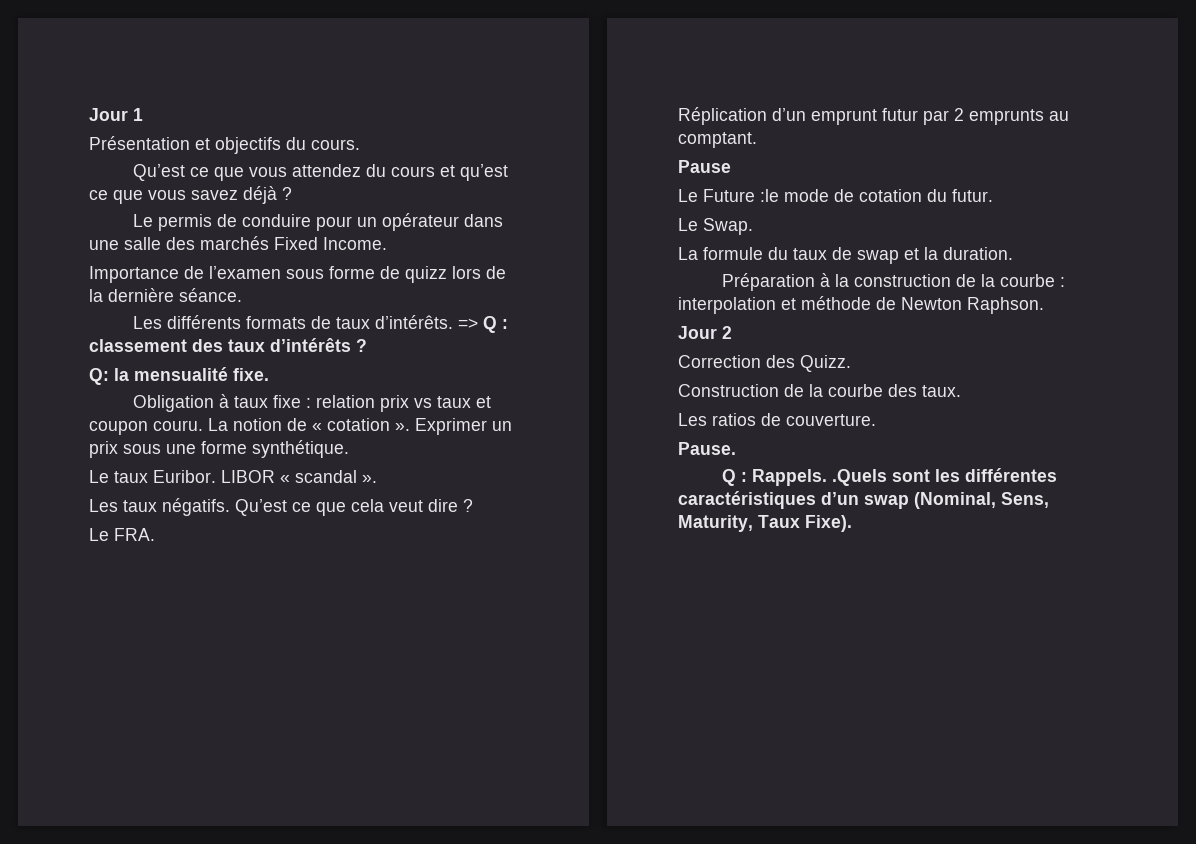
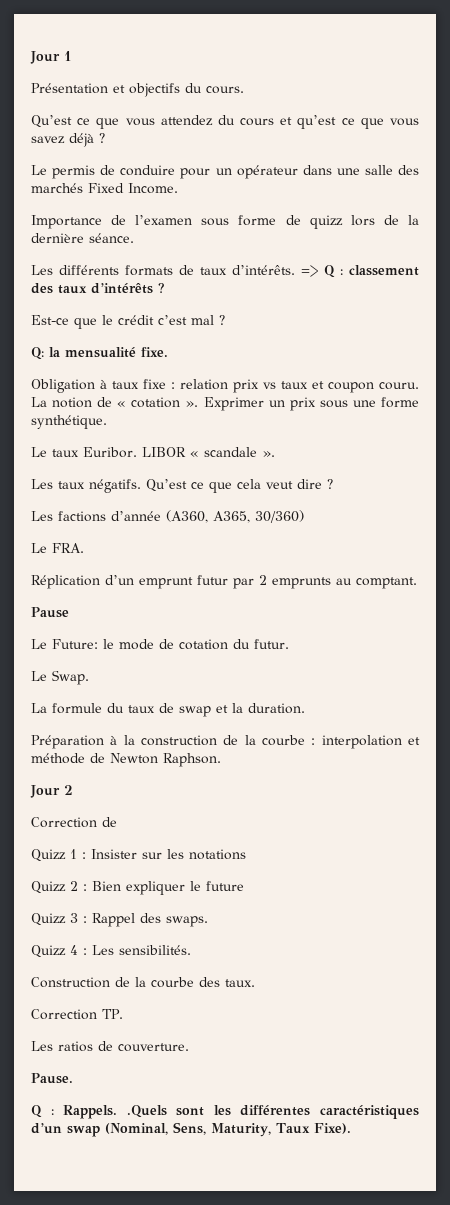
(367, 345) none -> [31,315,225,329] // Est-ce que le crédit c’est mal ?
[295,470,357,483] scandal -> [204,447,257,457] scandale
(473, 505) none -> [31,510,304,523] // Les factions d’année (A360, A365, 30/360)
[703,189,779,202] Future :le -> [52,639,114,649] Future: le
[766,355,851,372] des Quizz. -> [102,817,117,827] [31,849,246,862] [31,881,244,895] [31,913,208,927] [31,945,191,958] de // Quizz 1 : Insister sur les notations // Quizz 2 : Bien expliquer le future // Quizz 3 : Rappel des swaps. // Quizz 4 : Les sensibilités.
(961, 391) none -> [31,1009,123,1020] // Correction TP.

